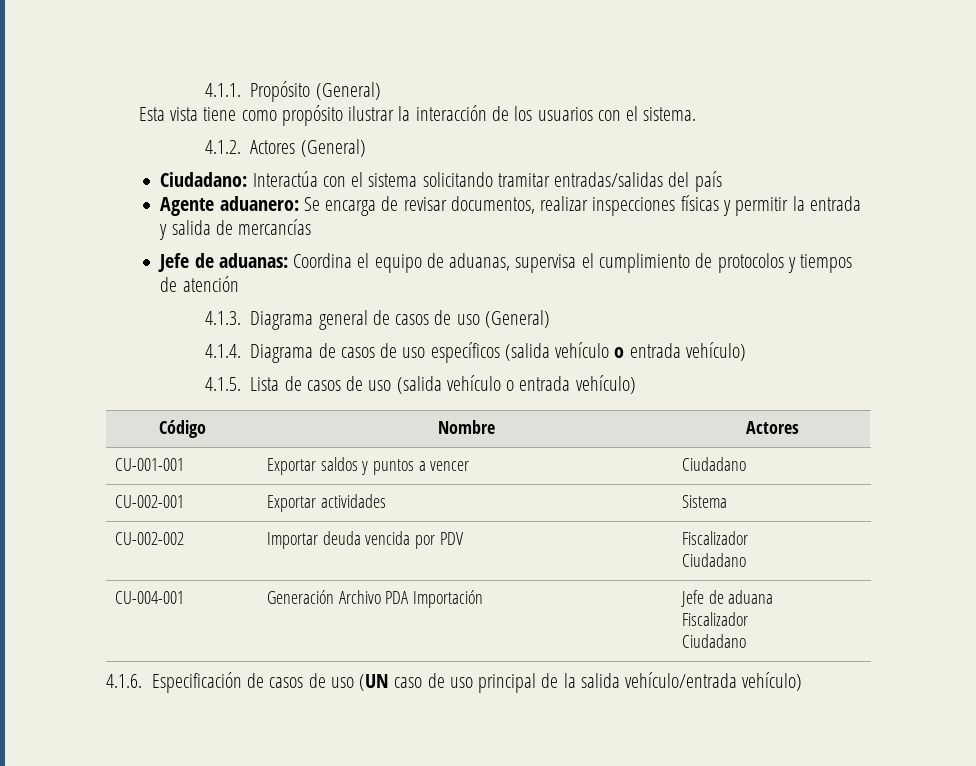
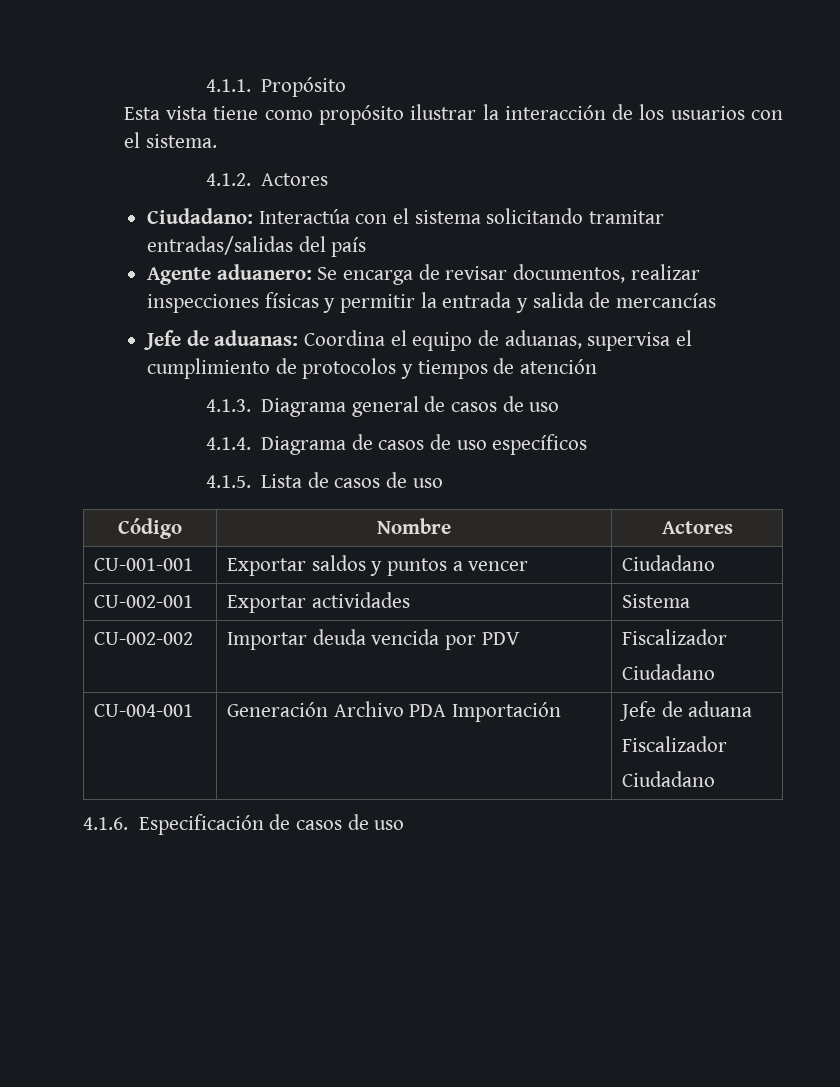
[315,82,381,100] (General) -> (347, 87) none
[300,139,366,157] (General) -> (329, 179) none
[484,310,550,328] (General) -> (560, 407) none
[504,342,747,361] (salida vehículo o entrada vehículo) -> (588, 444) none
[396,375,636,394] (salida vehículo o entrada vehículo) -> (443, 483) none
[359,672,803,693] (UN caso de uso principal de la salida vehículo/entrada vehículo) -> (405, 825) none

